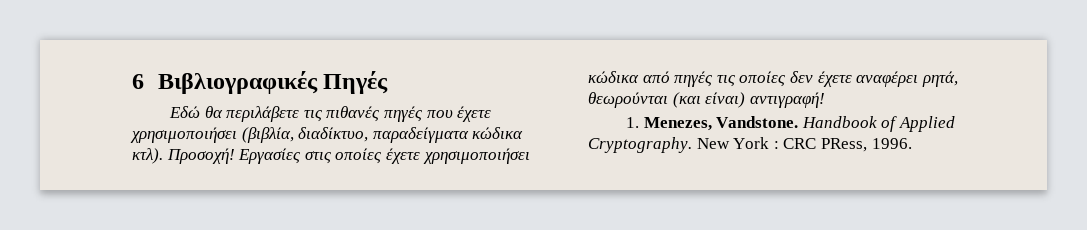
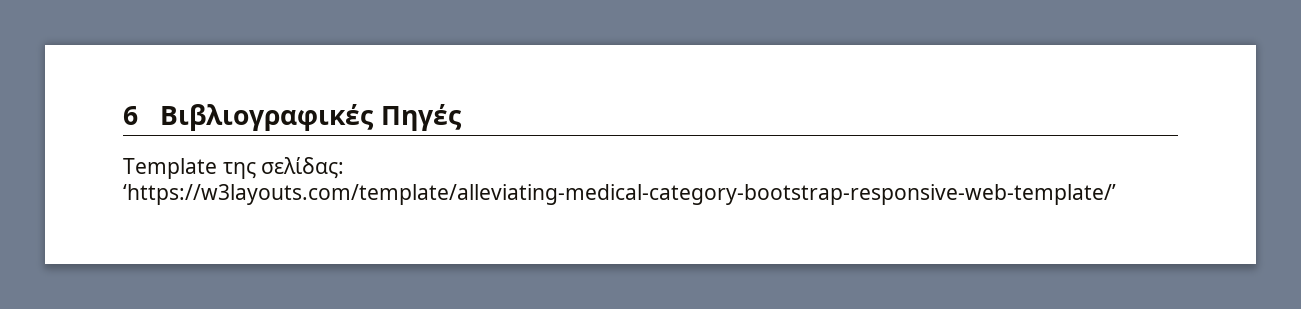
[168,106,492,122] [130,127,524,143] [132,148,530,164] [588,71,958,87] [588,92,825,108] [625,116,955,132] [588,137,912,153] Εδώ θα περιλάβετε τις πιθανές πηγές που έχετε χρησιμοποιήσει (βιβλία, διαδίκτυο, παραδείγματα κώδικα κτλ). Προσοχή! Εργασίες στις οποίες έχετε χρησιμοποιήσει κώδικα από πηγές τις οποίες δεν έχετε αναφέρει ρητά, θεωρούνται (και είναι) αντιγραφή! // 1. Menezes, Vandstone. Handbook of Applied Cryptography. New York : CRC PRess, 1996. -> [123,157,345,179] [123,184,1116,205] Template της σελίδας: ‘https://w3layouts.com/template/alleviating-medical-category-bootstrap-responsive-web-template/’

